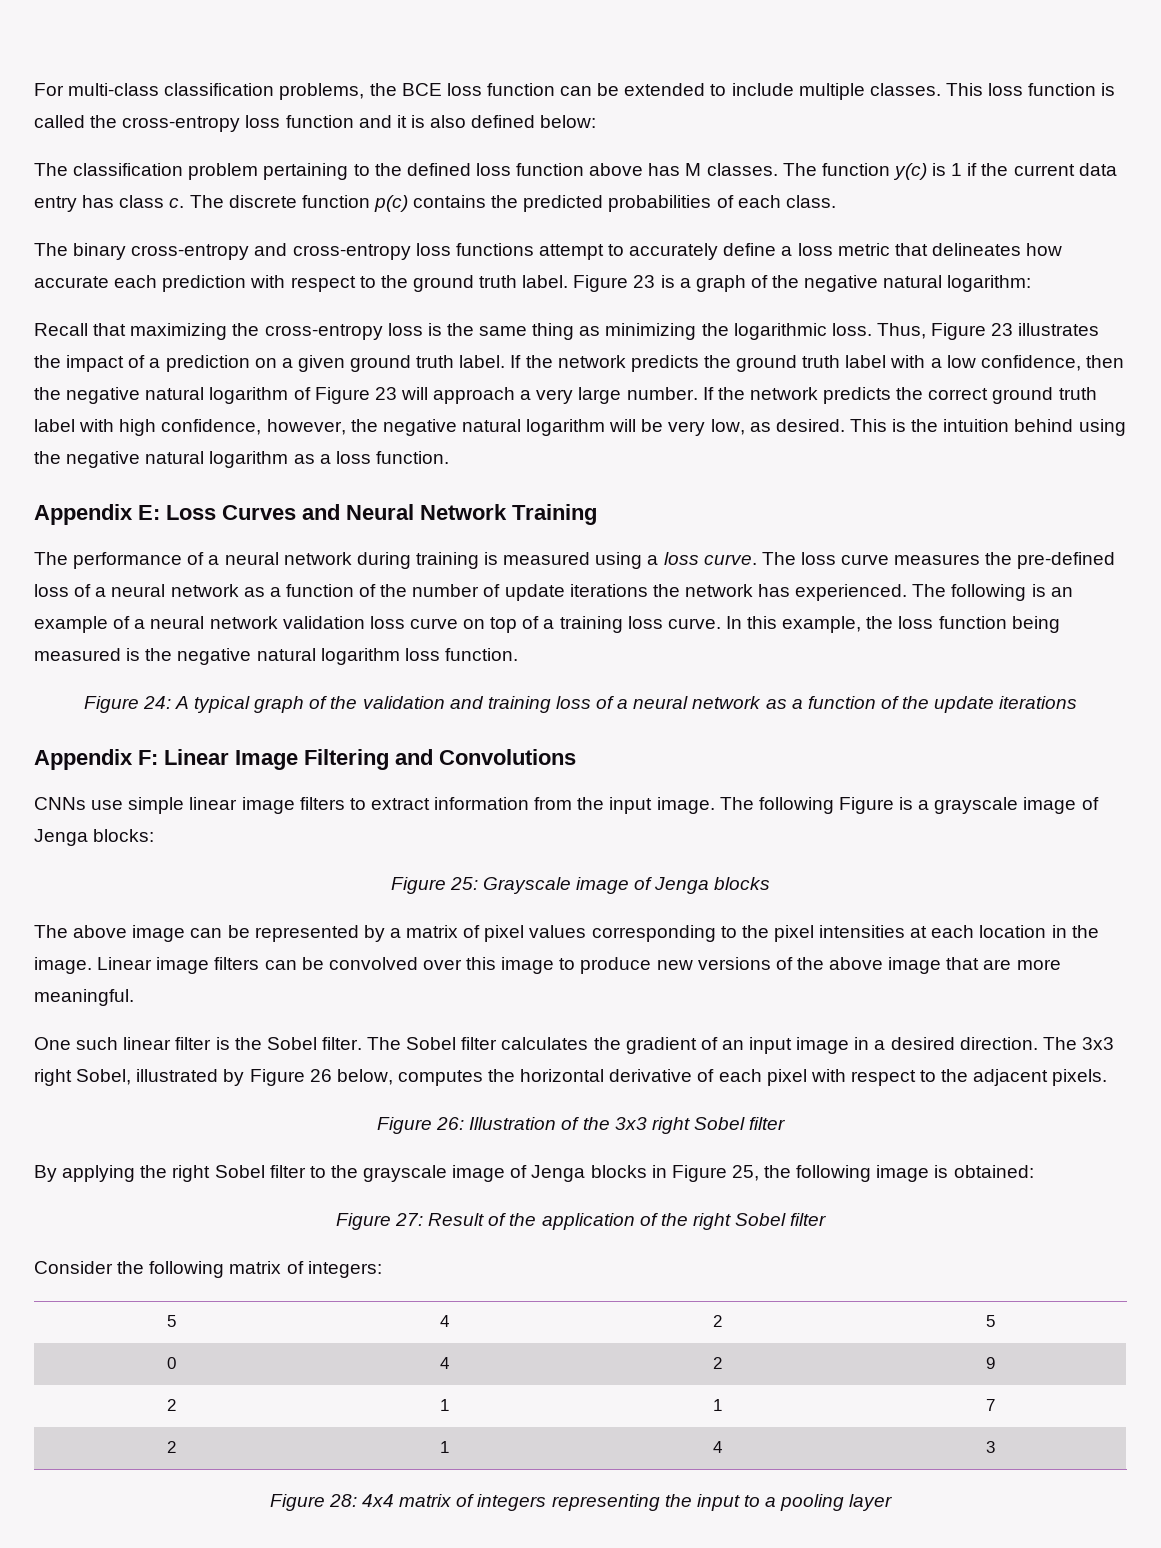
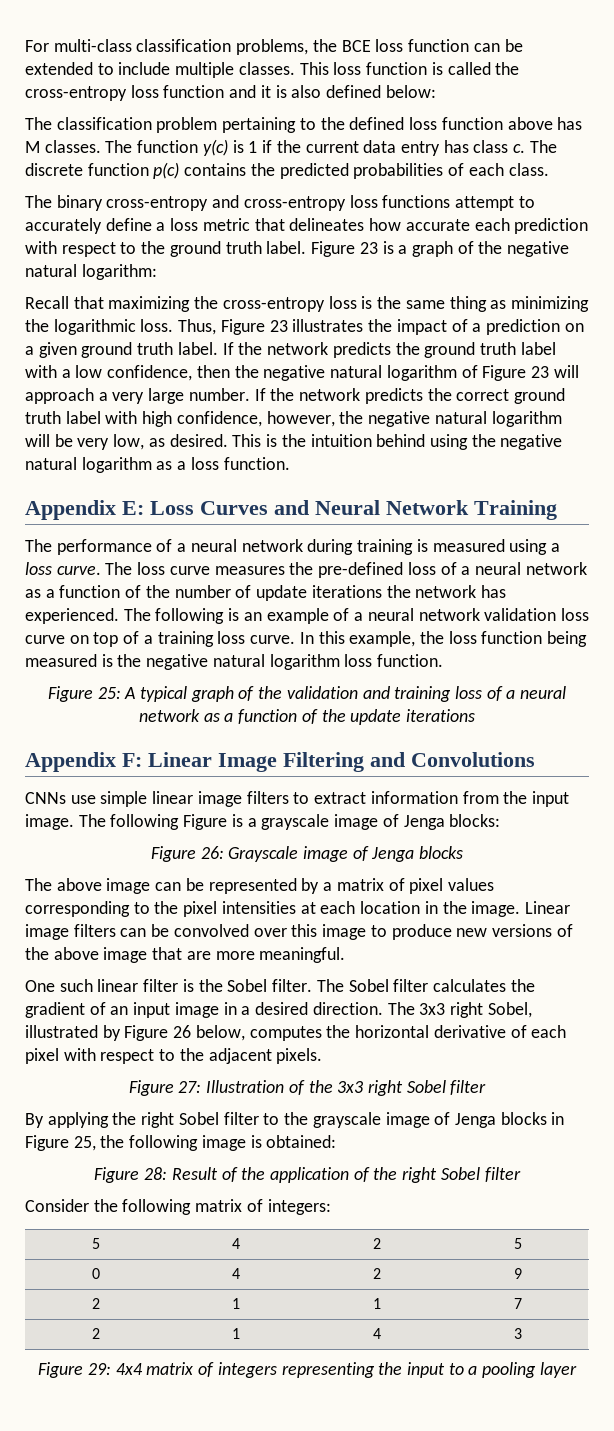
[142,696,171,709] 24: -> [97,687,121,699] 25:
[449,877,478,890] 25: -> [200,846,224,859] 26:
[436,1117,465,1130] 26: -> [178,1081,202,1093] 27:
[394,1213,423,1226] 27: -> [144,1167,168,1180] 28:
[328,1494,357,1507] 28: -> [87,1363,111,1375] 29:

